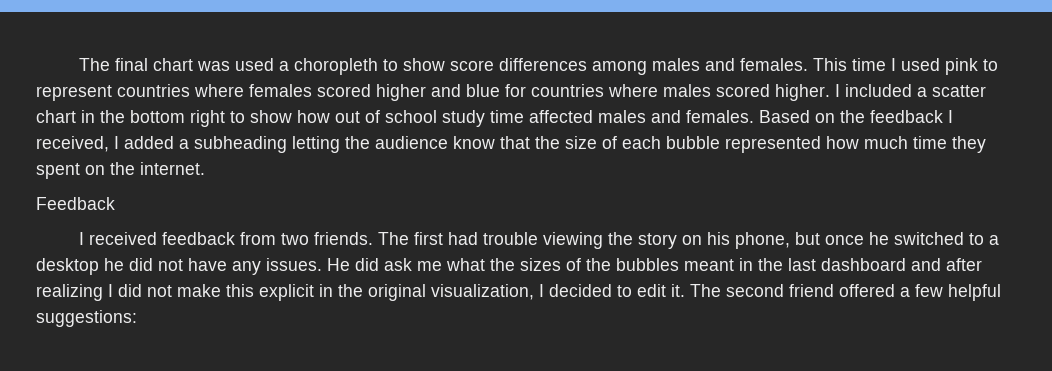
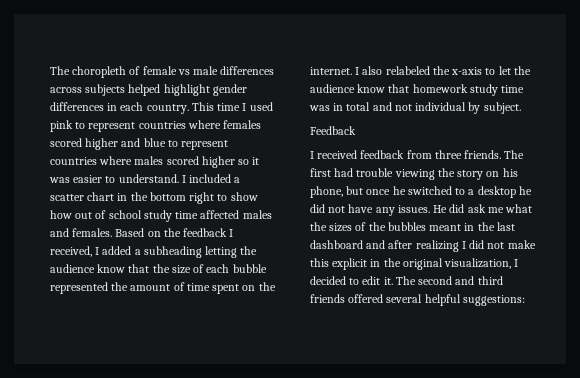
[79,58,809,75] The final chart was used a choropleth to show score differences among males and females. -> [50,66,275,78] [50,84,247,96] [50,102,189,114] The choropleth of female vs male differences across subjects helped highlight gender differences in each country.
[505,84,526,97] for -> [167,140,229,150] to represent
[775,84,830,101] higher. -> [201,156,260,168] [49,174,179,183] higher so it was easier to understand.
[826,136,986,153] how much time they -> [111,282,210,291] the amount of time
(205, 168) none -> [355,66,531,75] [310,84,525,96] [309,102,521,114] I also relabeled the x-axis to let the audience know that homework study time was in total and not individual by subject.
[281,233,310,245] two -> [434,150,462,159] three
[789,284,943,297] friend offered a few -> [455,276,503,285] [310,294,423,303] and third friends offered several

